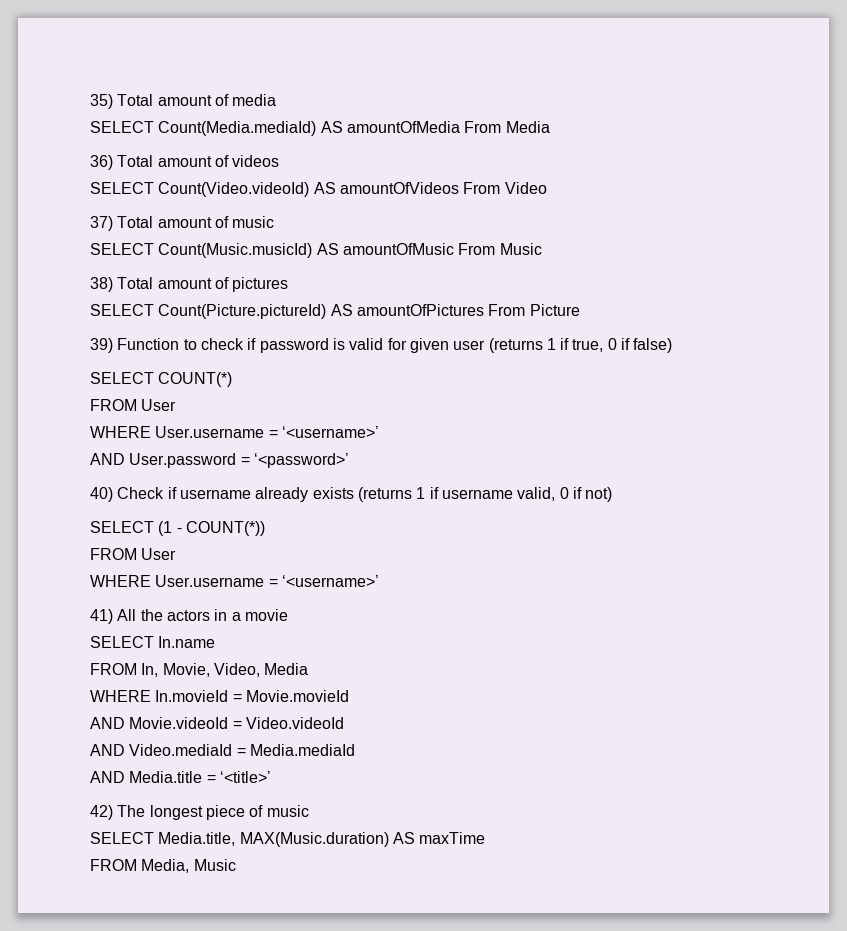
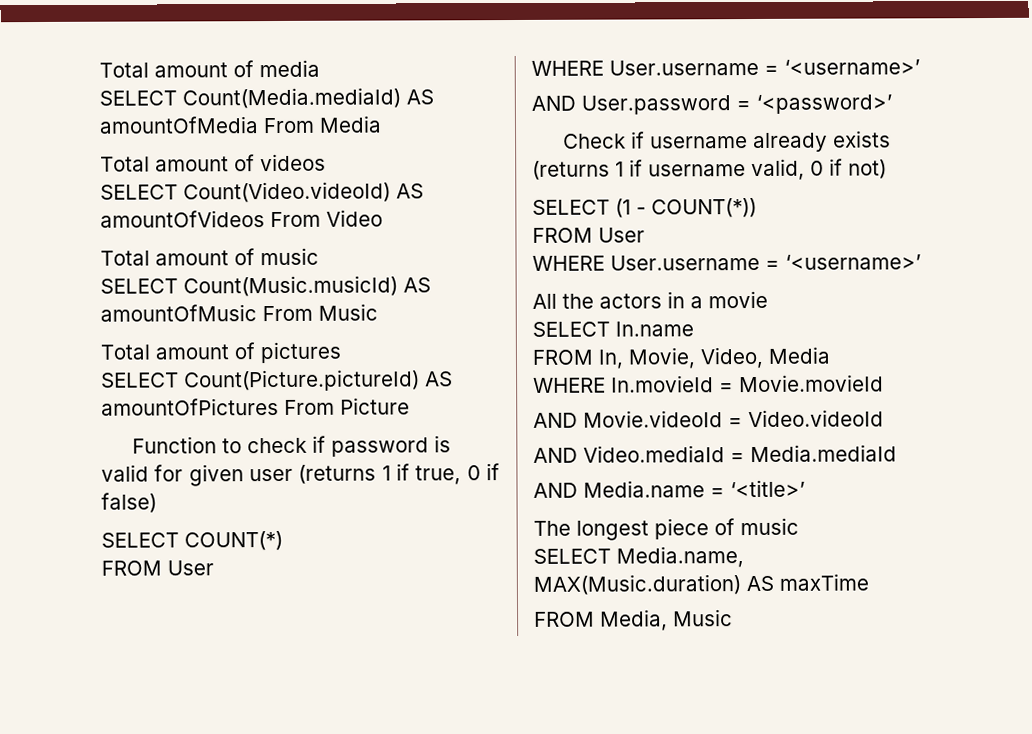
[90,94,113,109] 35) -> (99, 70) none
[90,155,113,170] 36) -> (382, 124) none
[90,216,113,231] 37) -> (383, 218) none
[90,277,113,292] 38) -> (378, 312) none
[90,338,113,353] 39) -> (410, 406) none
[90,487,113,502] 40) -> (892, 104) none
[90,609,113,624] 41) -> (921, 262) none
[129,771,203,783] Media.title -> [583,480,705,498] Media.name
[90,805,113,820] 42) -> (805, 488) none
[158,832,236,846] Media.title, -> [616,546,744,568] Media.name,

